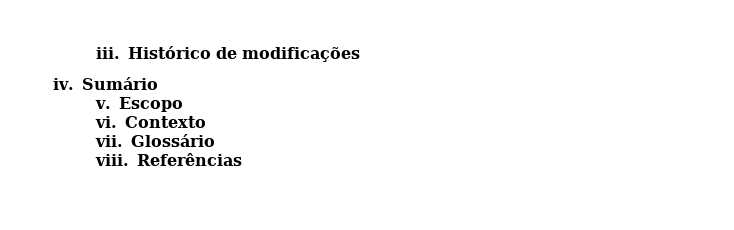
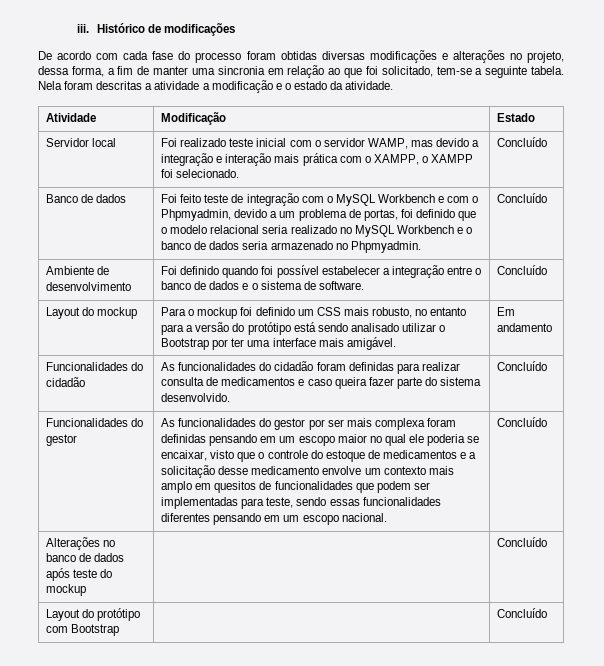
[53,77,158,90] [94,97,183,112] [94,116,206,128] [94,134,215,147] [94,153,242,166] iv. Sumário // v. Escopo // vi. Contexto // vii. Glossário // viii. Referências -> [38,50,564,63] [38,65,564,78] [38,80,394,93] [46,113,97,122] [161,112,227,125] [497,113,536,122] [46,138,117,147] [161,138,480,149] [161,153,474,166] [161,169,240,178] [497,137,548,147] [46,194,127,203] [161,193,479,206] [161,209,477,221] [161,225,473,237] [161,241,421,253] [497,193,548,203] [46,266,110,275] [46,282,132,291] [161,265,482,278] [161,281,364,290] [497,265,548,275] [46,307,138,319] [161,307,467,319] [161,322,446,335] [161,337,396,350] [497,307,516,316] [497,323,553,332] [46,362,144,371] [46,377,86,387] [161,361,460,374] [161,377,482,389] [161,393,231,402] [497,361,548,371] [46,418,144,427] [46,434,78,446] [161,418,456,430] [161,434,480,446] [161,450,477,462] [161,465,454,478] [161,481,430,493] [161,497,441,509] [161,513,387,525] [497,417,548,427] [46,537,116,550] [46,553,125,562] [46,568,113,581] [46,584,87,596] [497,537,548,547] [46,608,141,621] [46,624,120,636] [497,608,548,618] De acordo com cada fase do processo foram obtidas diversas modificações e alterações no projeto, dessa forma, a fim de manter uma sincronia em relação ao que foi solicitado, tem-se a seguinte tabela. Nela foram descritas a atividade a modificação e o estado da atividade. // Atividade | Modificação | Estado // Servidor local | Foi realizado teste inicial com o servidor WAMP, mas devido a integração e interação mais prática com o XAMPP, o XAMPP foi selecionado. | Concluído // Banco de dados | Foi feito teste de integração com o MySQL Workbench e com o Phpmyadmin, devido a um problema de portas, foi definido que o modelo relacional seria realizado no MySQL Workbench e o banco de dados seria armazenado no Phpmyadmin. | Concluído // Ambiente de desenvolvimento | Foi definido quando foi possível estabelecer a integração entre o banco de dados e o sistema de software. | Concluído // Layout do mockup | Para o mockup foi definido um CSS mais robusto, no entanto para a versão do protótipo está sendo analisado utilizar o Bootstrap por ter uma interface mais amigável. | Em andamento // Funcionalidades do cidadão | As funcionalidades do cidadão foram definidas para realizar consulta de medicamentos e caso queira fazer parte do sistema desenvolvido. | Concluído // Funcionalidades do gestor | As funcionalidades do gestor por ser mais complexa foram definidas pensando em um escopo maior no qual ele poderia se encaixar, visto que o controle do estoque de medicamentos e a solicitação desse medicamento envolve um contexto mais amplo em quesitos de funcionalidades que podem ser implementadas para teste, sendo essas funcionalidades diferentes pensando em um escopo nacional. | Concluído // Alterações no banco de dados após teste do mockup | | Concluído // Layout do protótipo com Bootstrap | | Concluído

